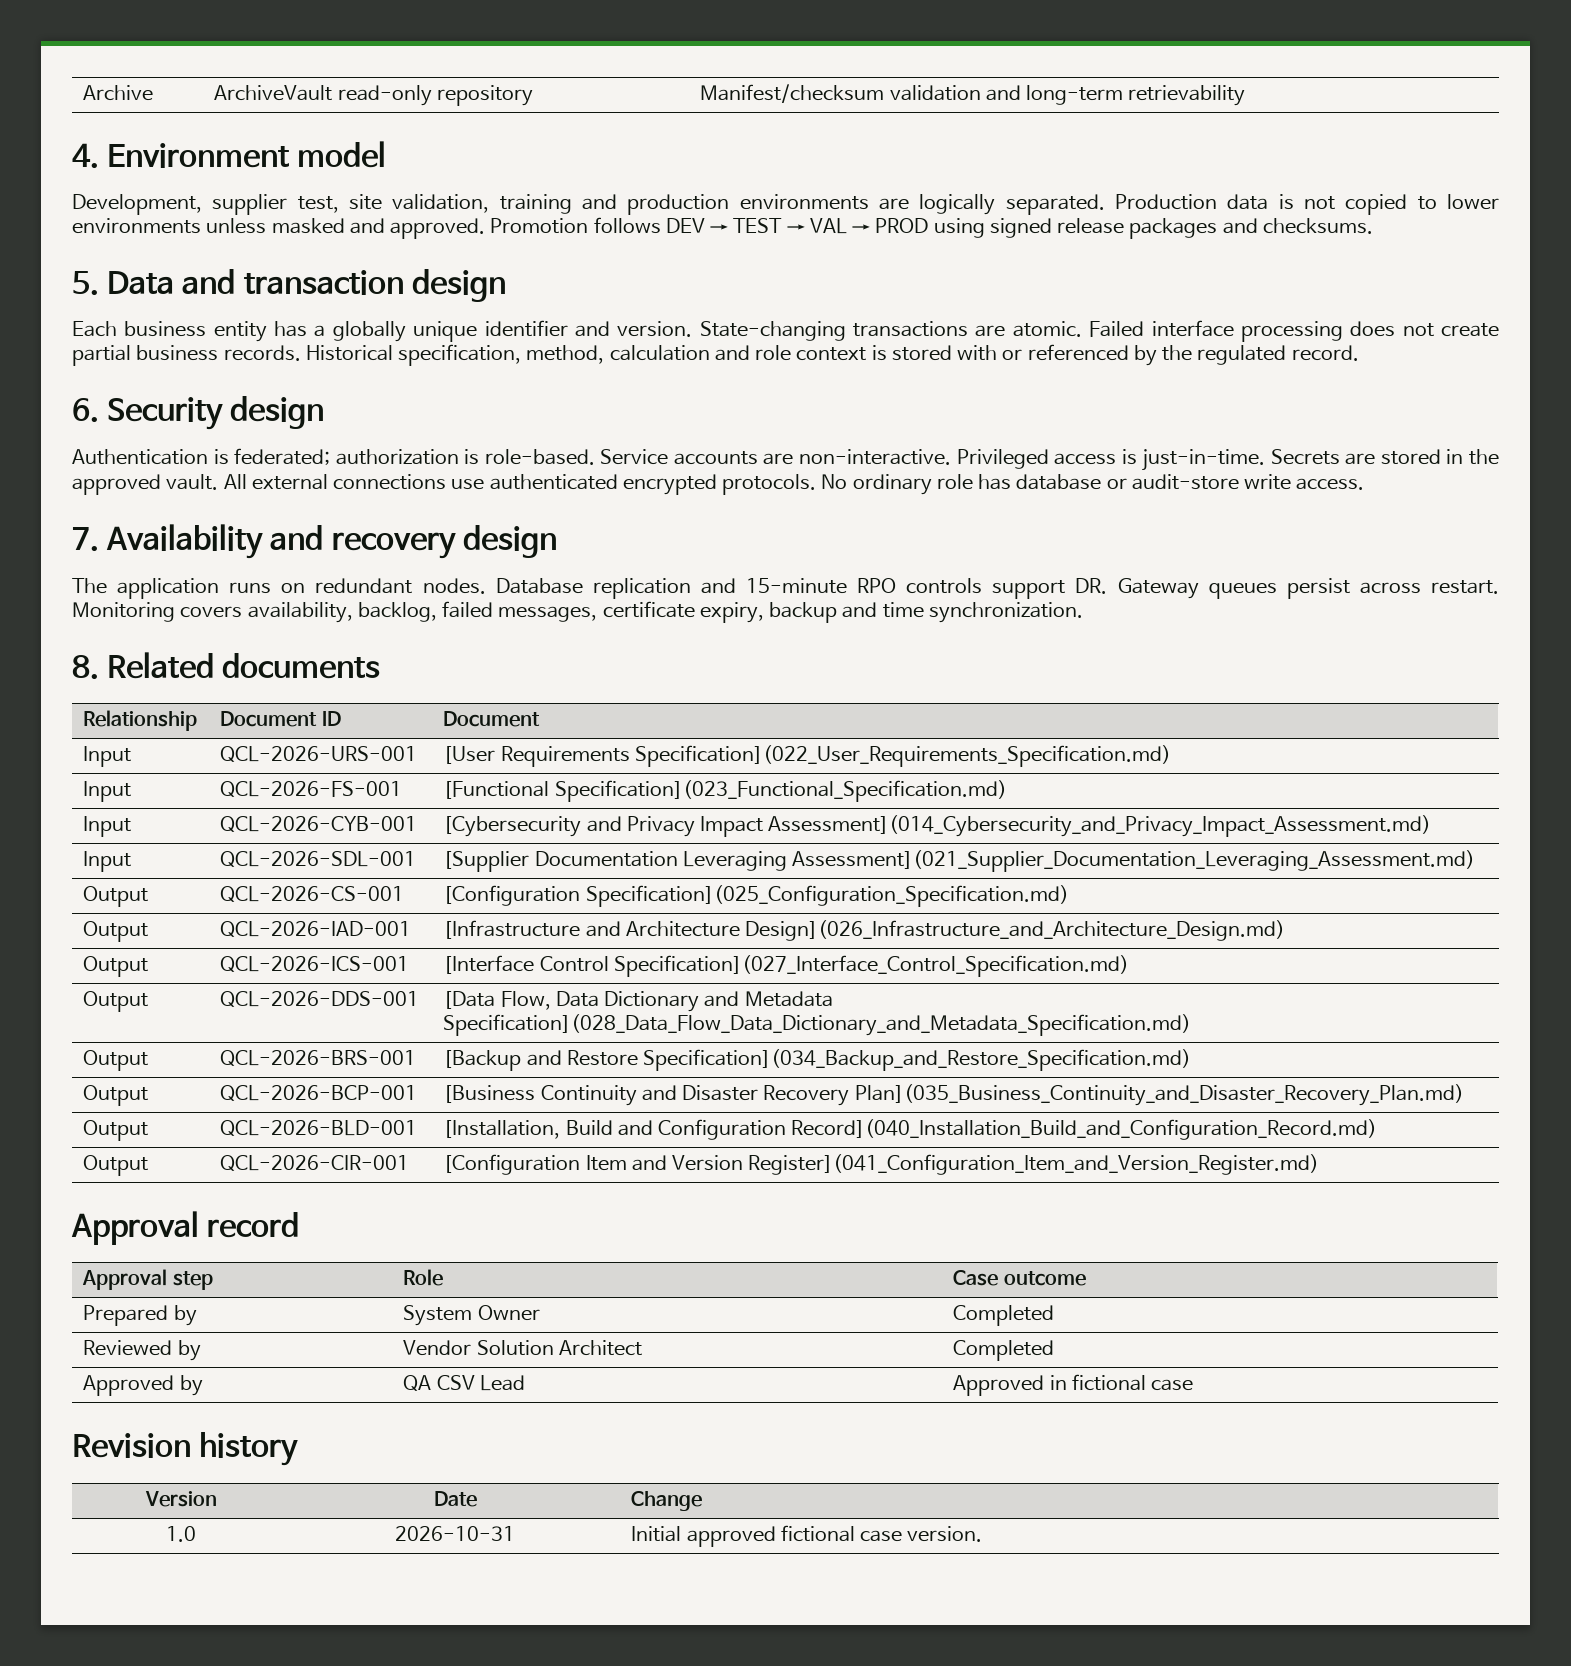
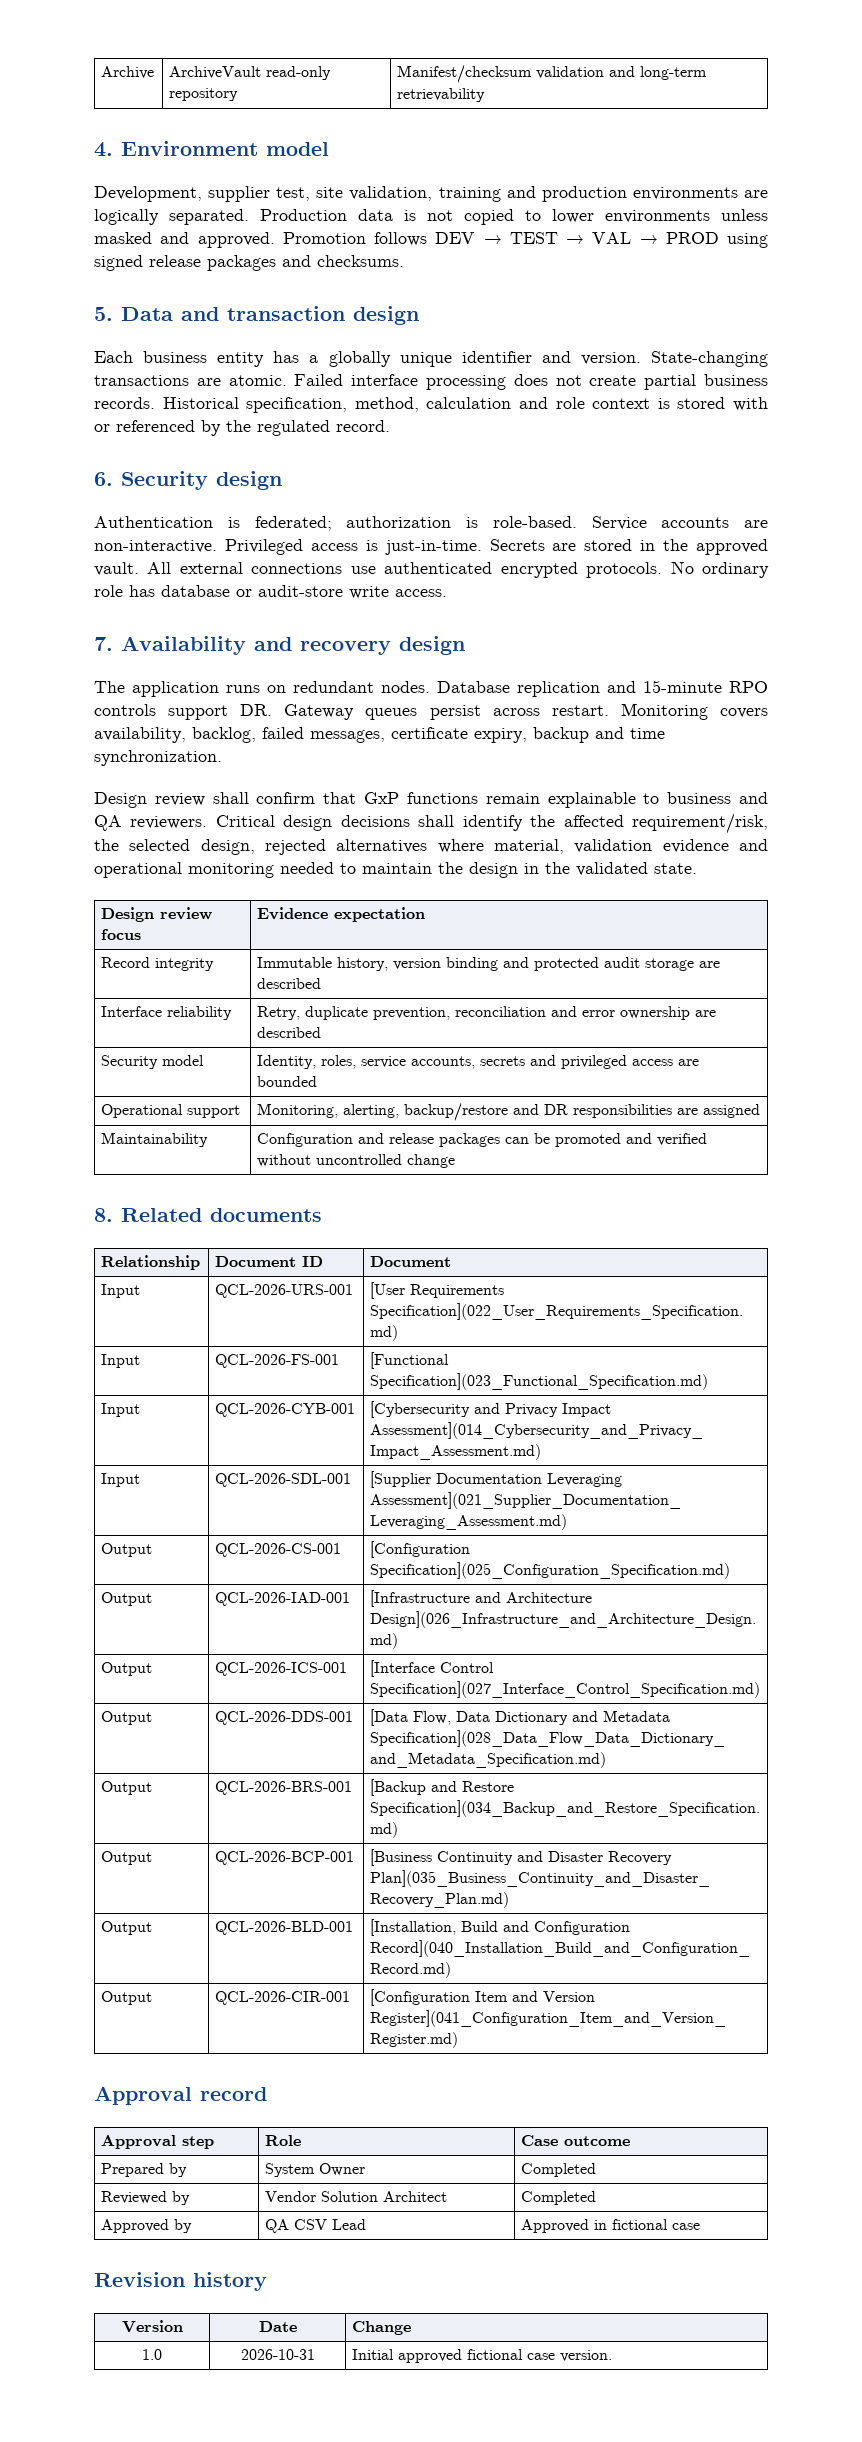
(1083, 612) none -> [94,792,769,808] [94,813,769,834] [94,839,768,855] [94,862,697,878] [101,907,213,922] [101,929,142,940] [257,907,426,922] [101,957,215,971] [257,957,721,971] [257,978,322,989] [101,1006,233,1020] [257,1006,717,1020] [257,1027,322,1038] [101,1055,205,1069] [257,1055,700,1069] [257,1076,318,1087] [101,1104,241,1118] [257,1103,761,1121] [101,1132,209,1147] [257,1133,708,1147] [257,1154,456,1168] // Design review shall confirm that GxP functions remain explainable to business and QA reviewers. Critical design decisions shall identify the affected requirement/risk, the selected design, rejected alternatives where material, validation evidence and operational monitoring needed to maintain the design in the validated state. // Design review focus | Evidence expectation // Record integrity | Immutable history, version binding and protected audit storage are described // Interface reliability | Retry, duplicate prevention, reconciliation and error ownership are described // Security model | Identity, roles, service accounts, secrets and privileged access are bounded // Operational support | Monitoring, alerting, backup/restore and DR responsibilities are assigned // Maintainability | Configuration and release packages can be promoted and verified without uncontrolled change

